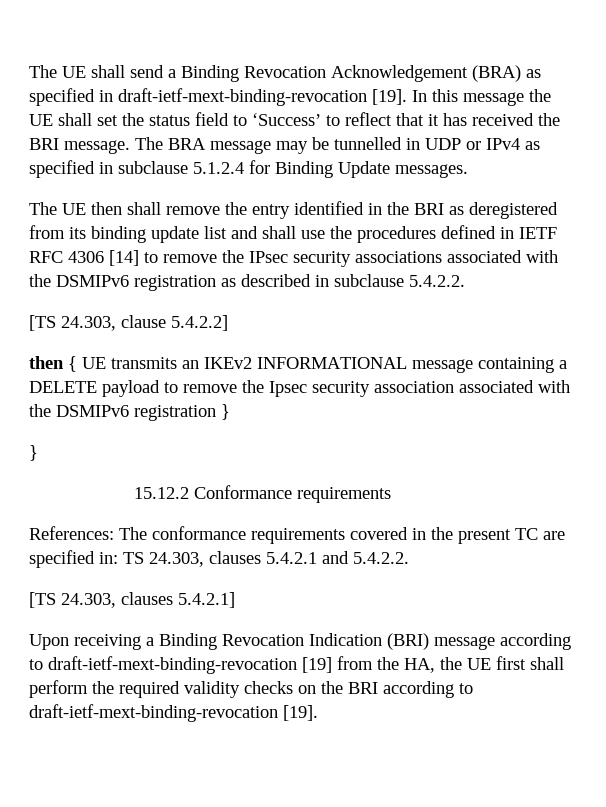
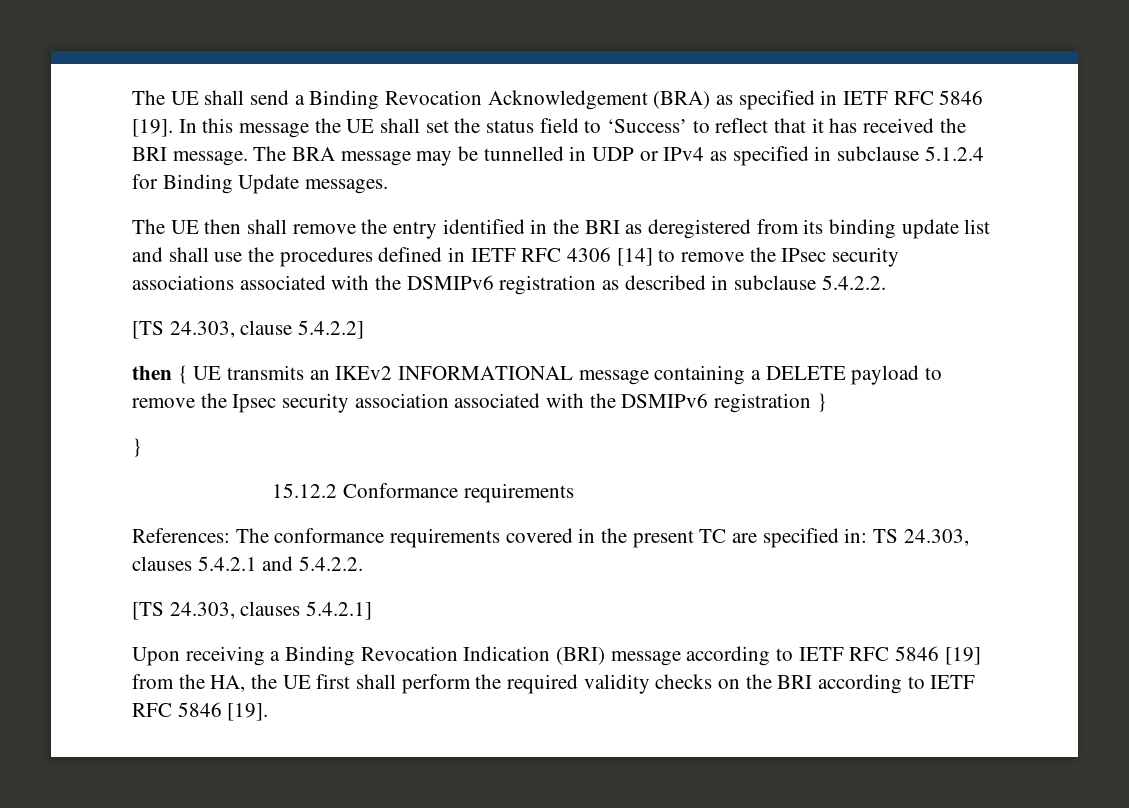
[118,88,367,106] draft-ietf-mext-binding-revocation -> [843,90,984,105] IETF RFC 5846
[48,656,297,674] draft-ietf-mext-binding-revocation -> [798,646,940,661] IETF RFC 5846
[29,704,278,722] draft-ietf-mext-binding-revocation -> [930,675,976,689] [132,702,222,717] IETF RFC 5846

